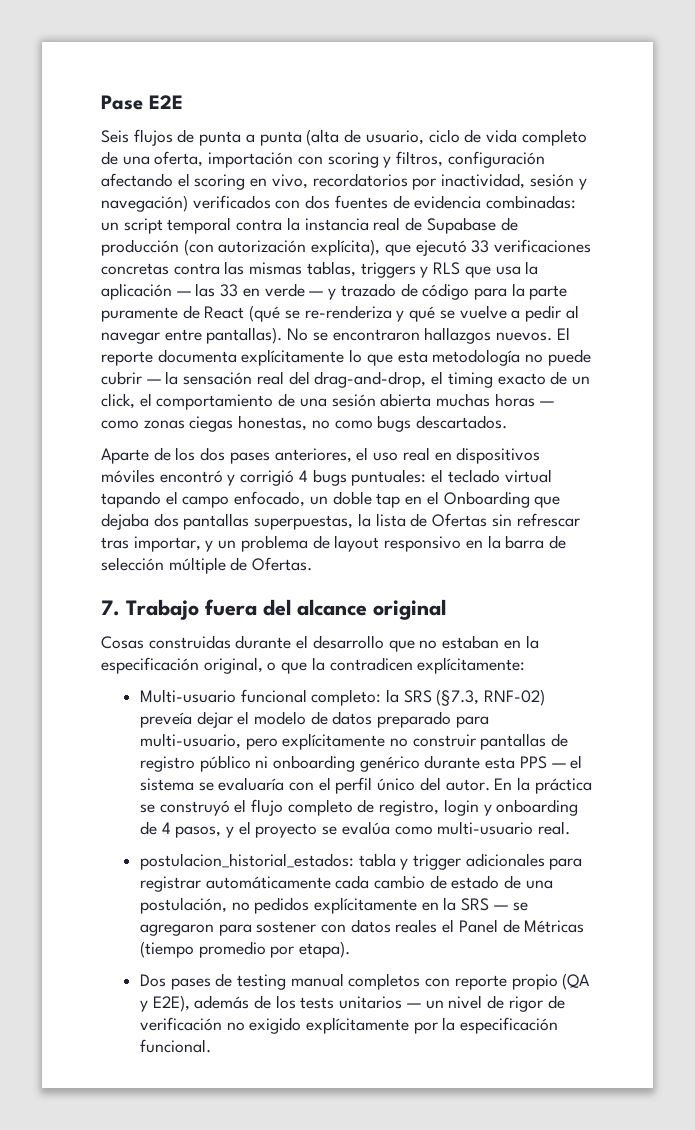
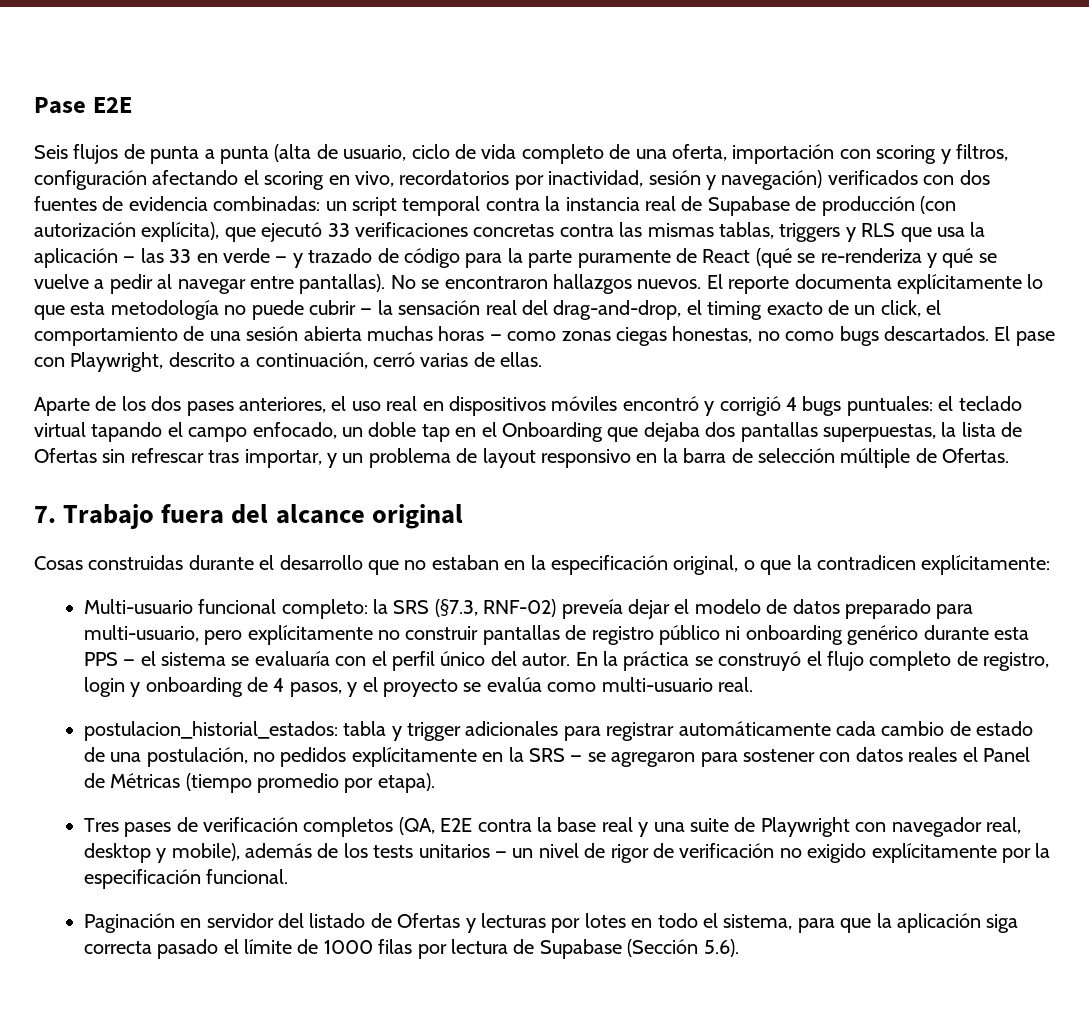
(508, 422) none -> [994,326,1055,346] [34,352,543,372] El pase con Playwright, descrito a continuación, cerró varias de ellas.
[139,974,166,987] Dos -> [83,818,119,832] Tres
[236,973,591,990] [139,995,190,1012] testing manual completos con reporte propio (QA y E2E), -> [203,817,1022,837] [83,843,240,863] verificación completos (QA, E2E contra la base real y una suite de Playwright con navegador real, desktop y mobile),
(211, 1046) none -> [83,913,1019,933] [83,939,739,959] // Paginación en servidor del listado de Ofertas y lecturas por lotes en todo el sistema, para que la aplicación siga correcta pasado el límite de 1000 filas por lectura de Supabase (Sección 5.6).

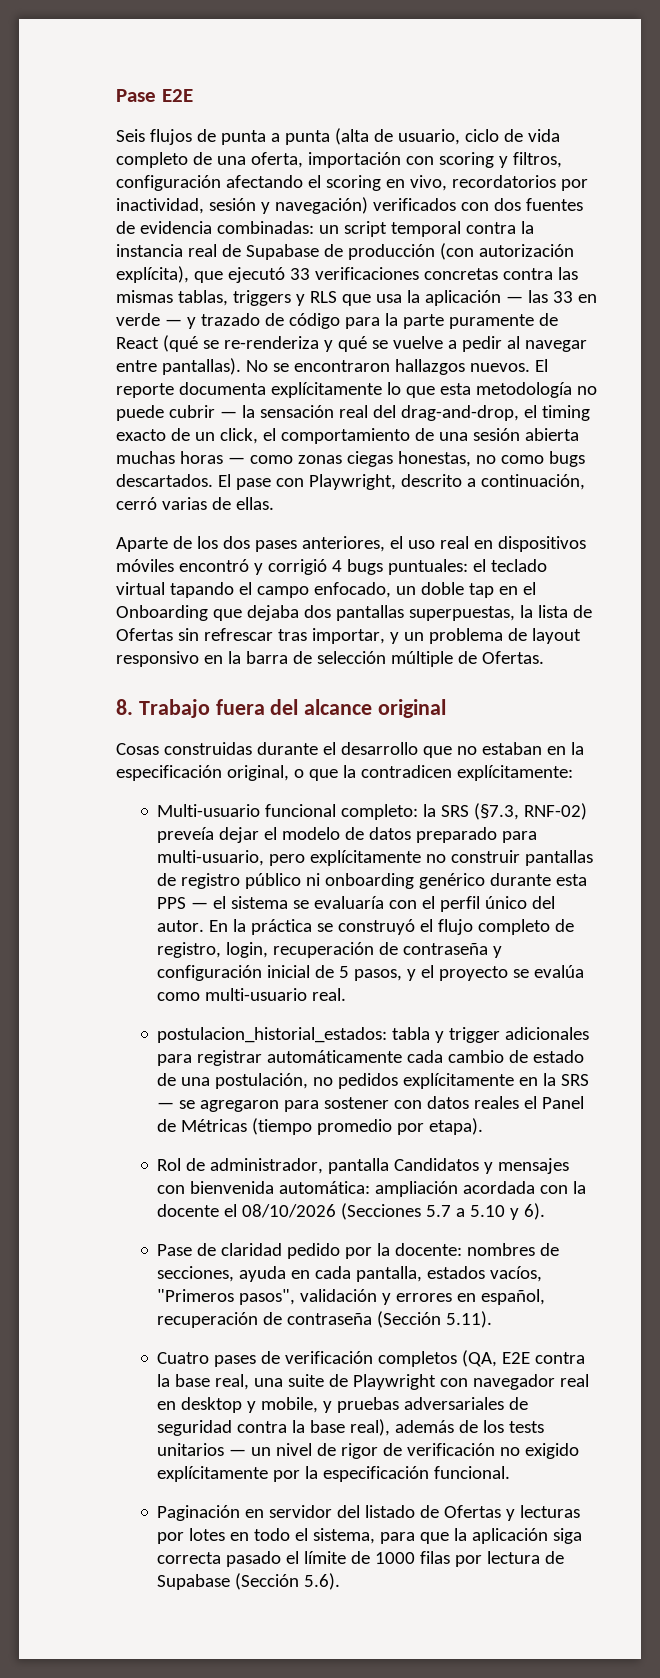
[34,506,56,523] 7. -> [116,699,133,715] 8.
[83,677,285,697] login y onboarding de 4 -> [226,942,503,958] [157,965,350,981] login, recuperación de contraseña y configuración inicial de 5
[83,818,119,832] Tres -> [157,1158,570,1174] [157,1181,587,1197] [157,1203,546,1220] [157,1243,560,1259] [157,1266,543,1282] [157,1289,546,1305] [157,1311,493,1328] [157,1352,210,1364] Rol de administrador, pantalla Candidatos y mensajes con bienvenida automática: ampliación acordada con la docente el 08/10/2026 (Secciones 5.7 a 5.10 y 6). // Pase de claridad pedido por la docente: nombres de secciones, ayuda en cada pantalla, estados vacíos, "Primeros pasos", validación y errores en español, recuperación de contraseña (Sección 5.11). // Cuatro
[601,817,649,837] real y -> [215,1374,250,1390] real,
[986,817,1022,834] [83,843,240,863] real, desktop y mobile), -> [560,1374,590,1387] [157,1397,529,1413] [157,1419,391,1436] real en desktop y mobile, y pruebas adversariales de seguridad contra la base real),

